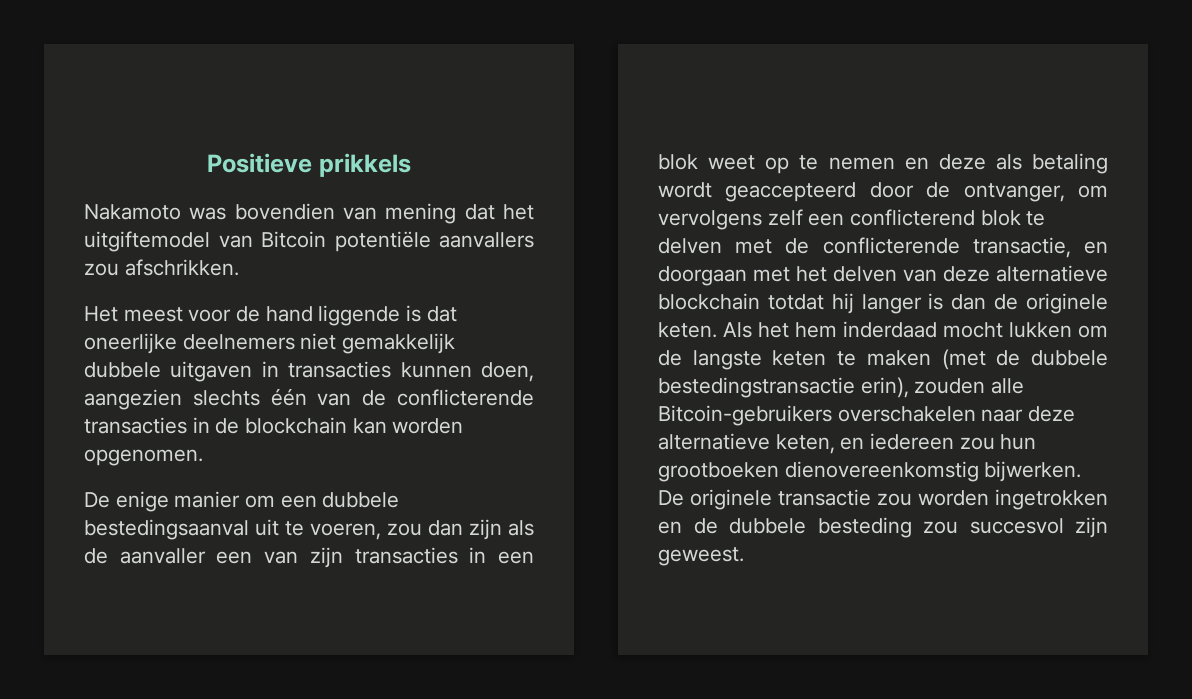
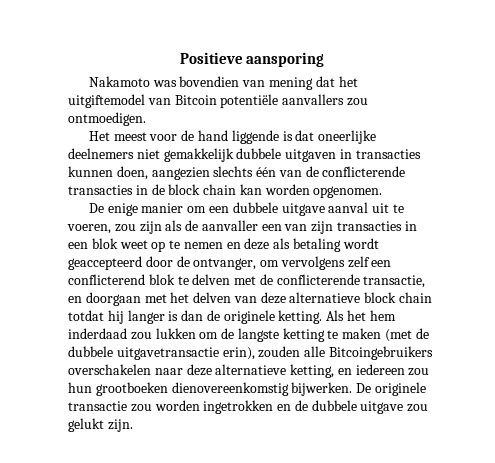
[318,153,411,177] prikkels -> [246,52,325,67] aansporing
[124,259,239,276] afschrikken. -> [68,112,146,126] ontmoedigen.
[245,417,348,434] blockchain -> [168,184,237,195] block chain
[84,519,249,540] bestedingsaanval -> [281,202,369,216] uitgave aanval
[428,520,463,536] dan -> (136, 228) none
[658,293,760,310] blockchain -> [364,292,433,303] block chain
[658,322,717,338] keten. -> [278,310,323,324] ketting.
[943,322,1003,338] mocht -> [130,332,152,340] zou
[772,350,827,366] keten -> [282,328,325,342] ketting
[658,377,855,398] bestedingstransactie -> [116,347,219,360] uitgavetransactie
[658,405,832,426] Bitcoin-gebruikers -> [328,346,433,360] Bitcoingebruikers
[775,434,835,454] keten, -> [290,364,335,378] ketting,
[817,517,1108,538] [658,547,744,566] besteding zou succesvol zijn geweest. -> [360,401,429,414] [68,418,133,432] uitgave zou gelukt zijn.

